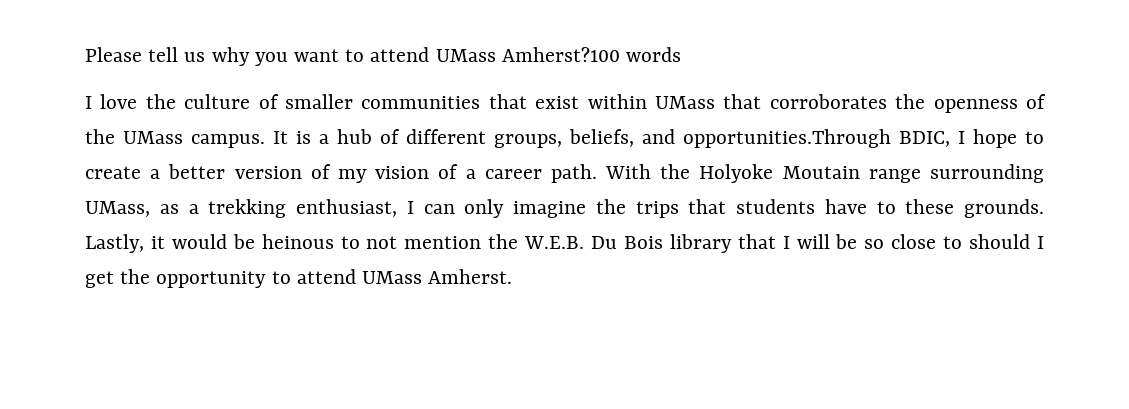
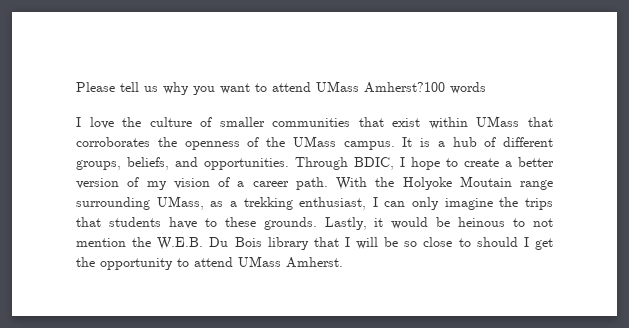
[683,129,891,148] opportunities.Through -> [204,157,348,170] opportunities. Through

